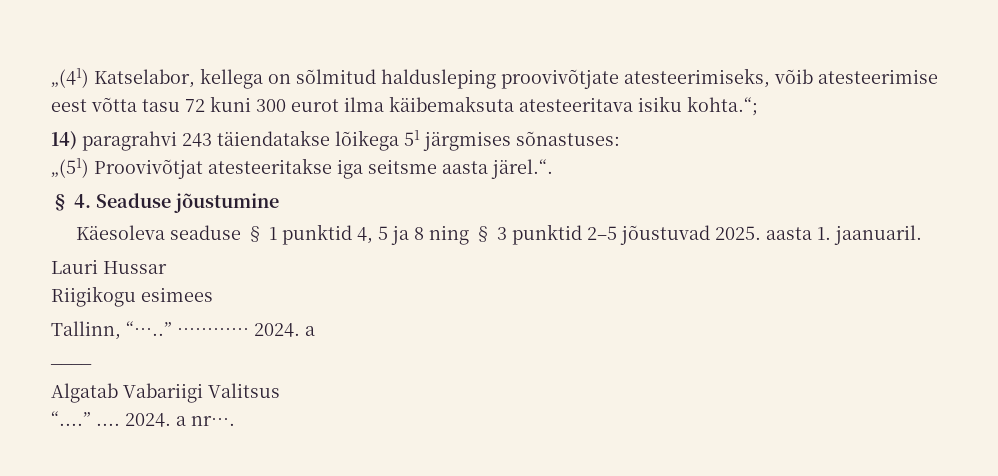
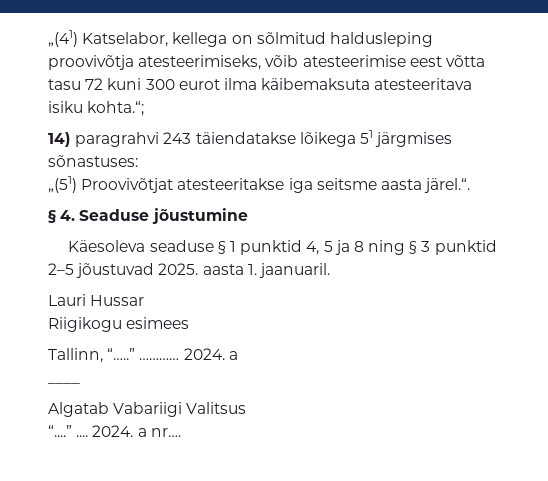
[501,69,619,89] proovivõtjate -> [48,55,134,70] proovivõtja

